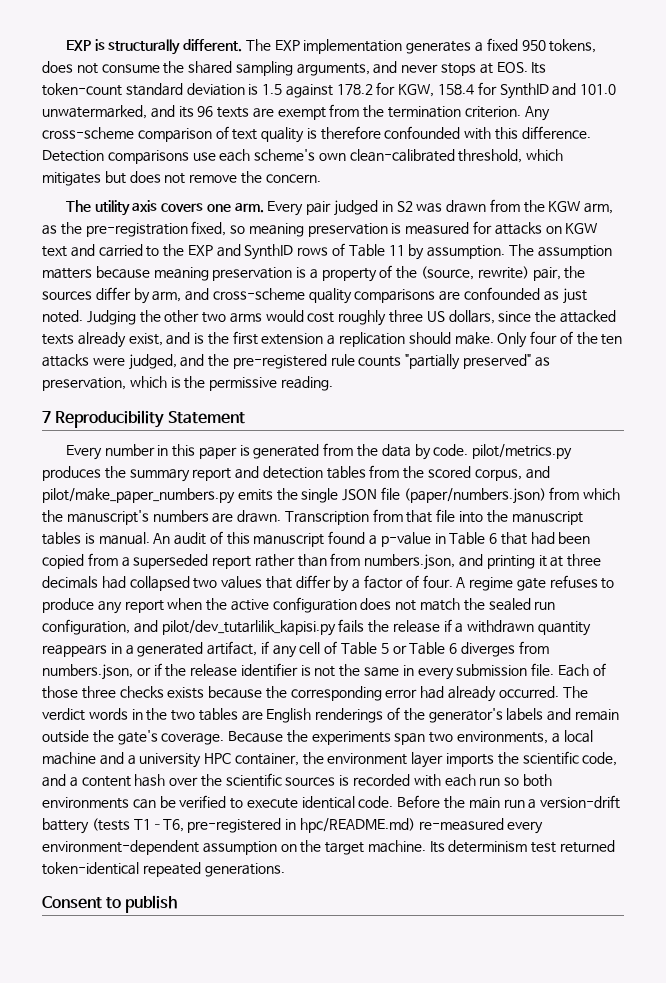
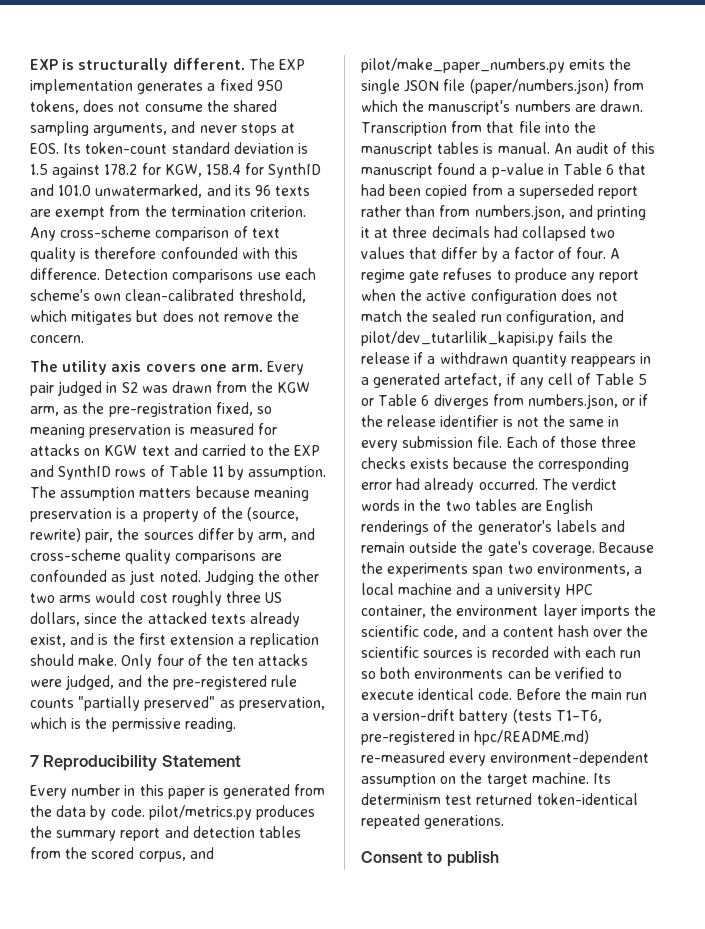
[207,641,258,656] artifact, -> [444,373,503,387] artefact,

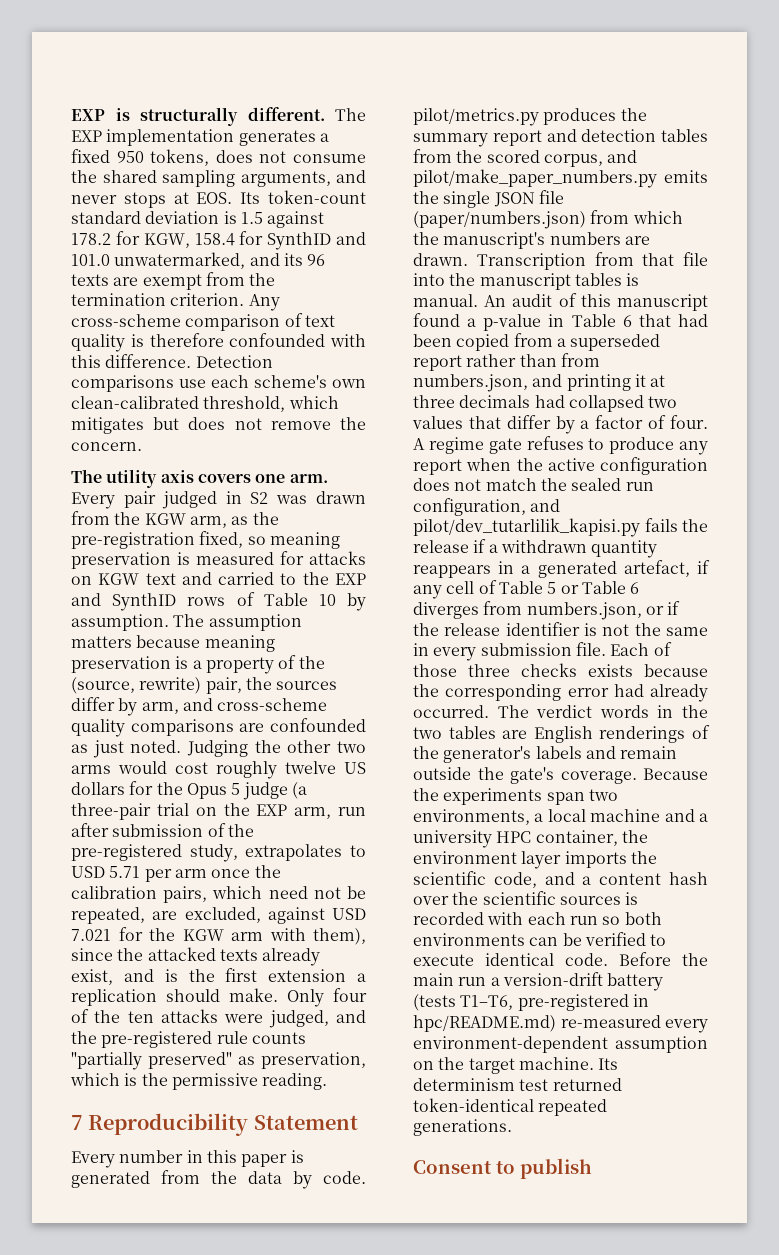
[211,466,224,477] 11 -> [318,594,336,606] 10
[225,591,283,603] [30,612,80,626] three US dollars, -> [285,761,366,774] [71,781,307,800] [71,803,366,820] [71,823,254,837] [71,844,367,862] [71,865,281,882] [71,886,366,903] [71,907,366,924] [71,927,366,945] twelve US dollars for the Opus 5 judge (a three-pair trial on the EXP arm, run after submission of the pre-registered study, extrapolates to USD 5.71 per arm once the calibration pairs, which need not be repeated, are excluded, against USD 7.021 for the KGW arm with them),

